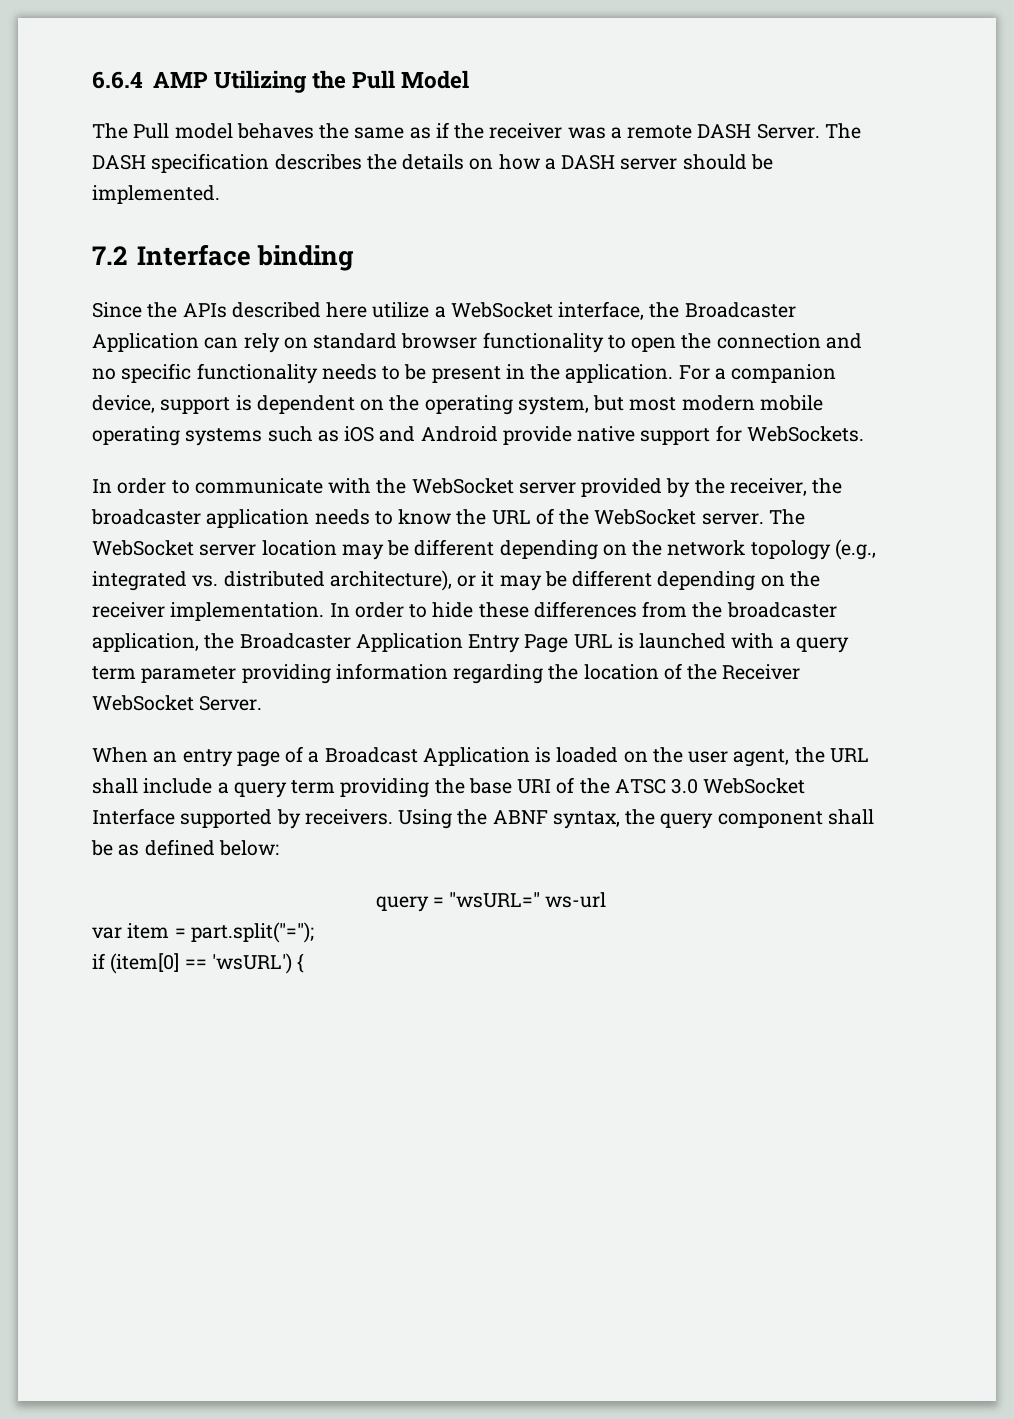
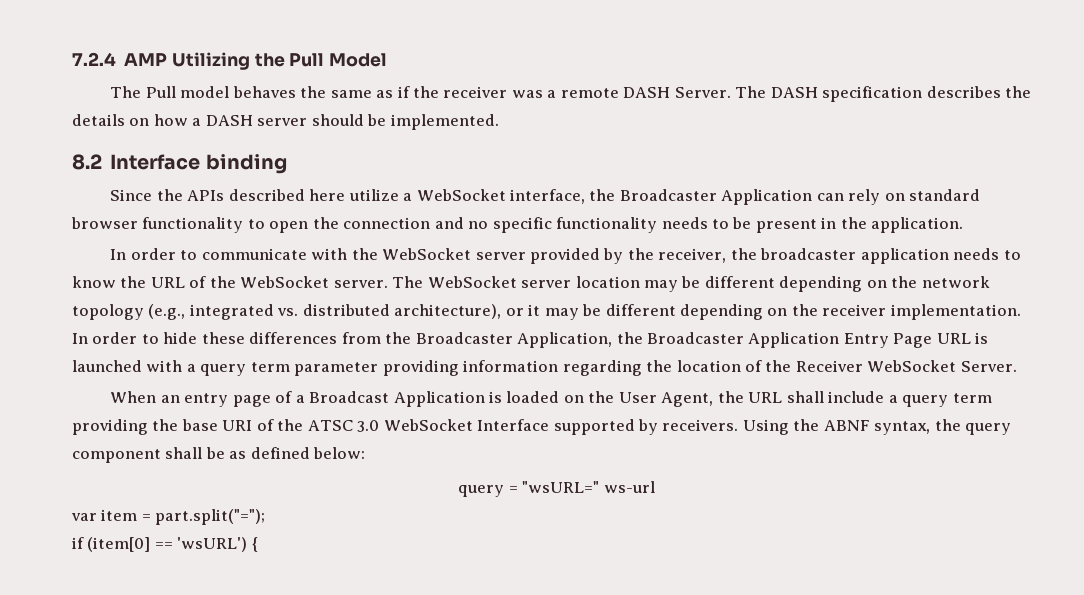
[92,71,143,89] 6.6.4 -> [72,52,116,66] 7.2.4
[92,246,127,265] 7.2 -> [72,154,102,170] 8.2
[678,364,837,383] [92,395,823,415] [92,425,864,446] For a companion device, support is dependent on the operating system, but most modern mobile operating systems such as iOS and Android provide native support for WebSockets. -> (964, 225) none
[726,602,837,618] [92,633,199,652] broadcaster application, -> [415,332,613,348] Broadcaster Application,
[688,749,790,767] user agent, -> [618,392,714,407] User Agent,

